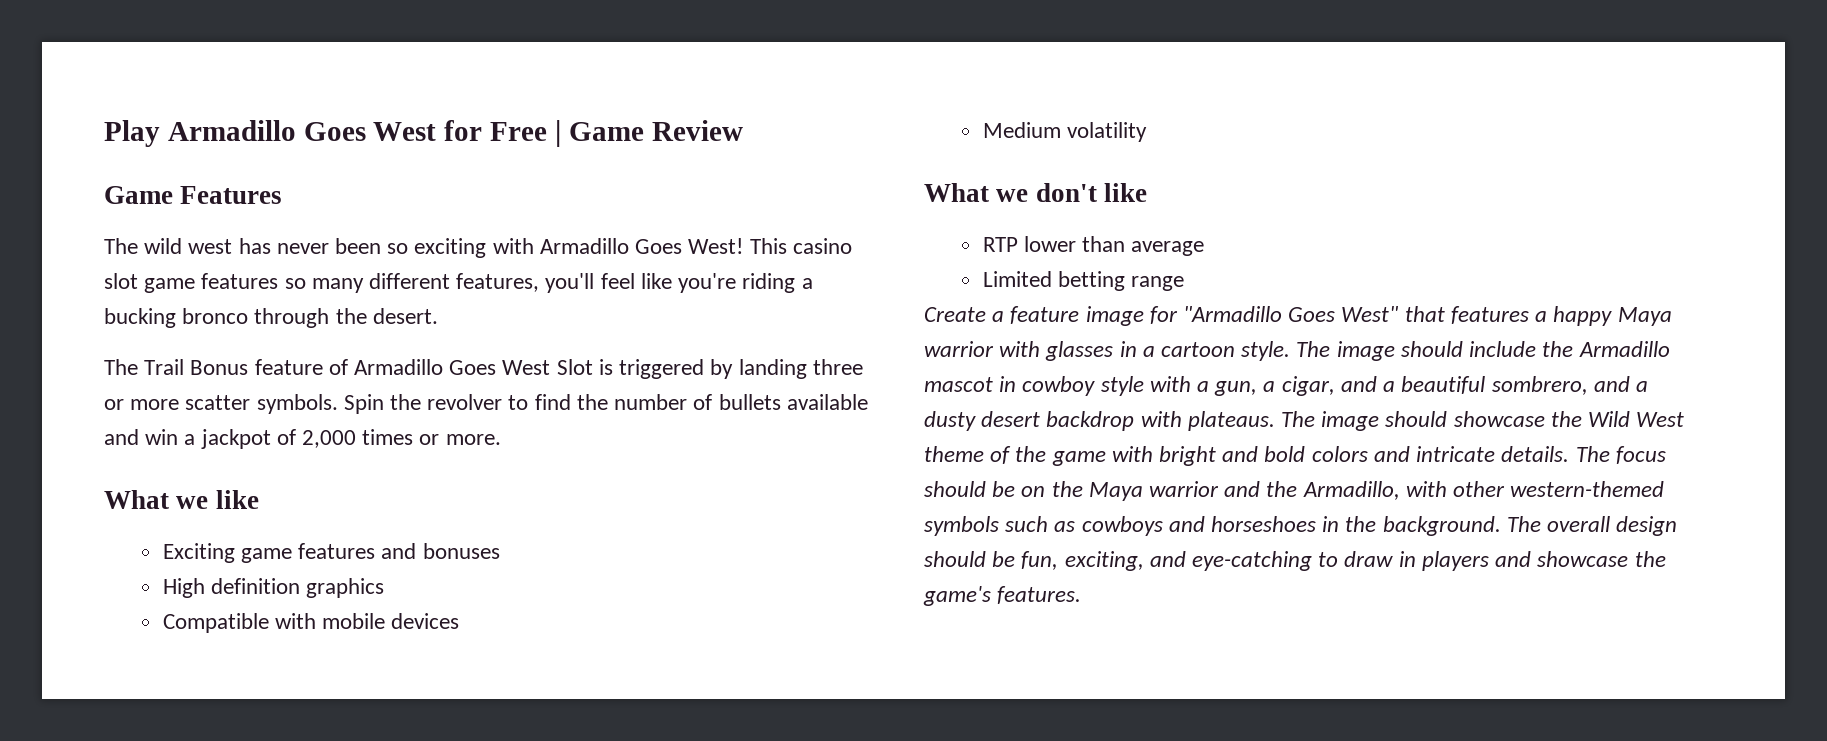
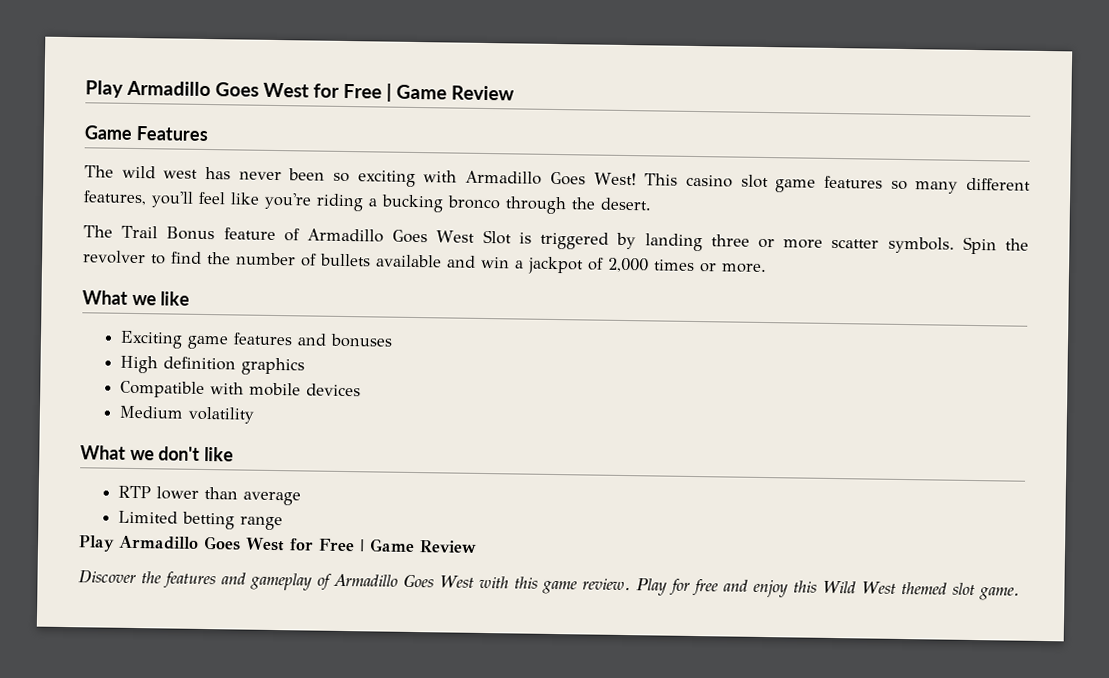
[924,306,1672,326] [924,341,1670,361] [924,376,1648,396] [924,411,1685,431] [924,446,1666,466] [924,481,1665,501] [924,516,1678,536] [924,551,1666,571] [923,586,1082,606] Create a feature image for "Armadillo Goes West" that features a happy Maya warrior with glasses in a cartoon style. The image should include the Armadillo mascot in cowboy style with a gun, a cigar, and a beautiful sombrero, and a dusty desert backdrop with plateaus. The image should showcase the Wild West theme of the game with bright and bold colors and intricate details. The focus should be on the Maya warrior and the Armadillo, with other western-themed symbols such as cowboys and horseshoes in the background. The overall design should be fun, exciting, and eye-catching to draw in players and showcase the game's features. -> [78,535,477,553] [78,569,1020,601] Play Armadillo Goes West for Free | Game Review // Discover the features and gameplay of Armadillo Goes West with this game review. Play for free and enjoy this Wild West themed slot game.

